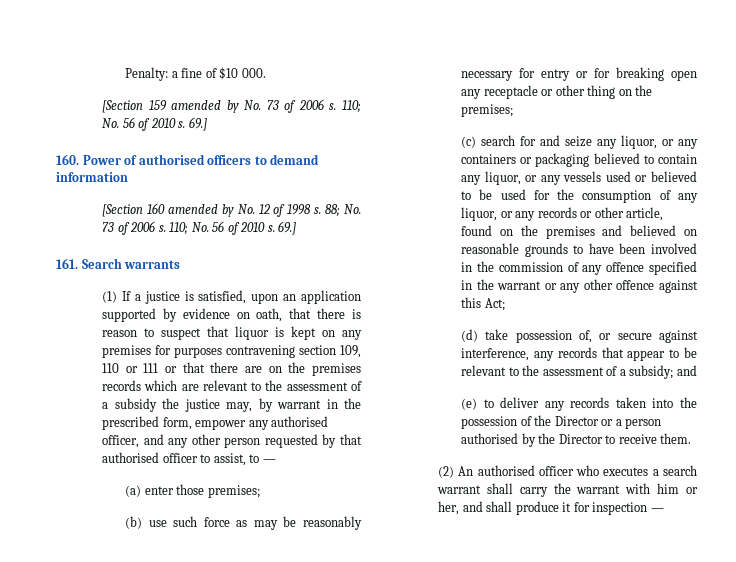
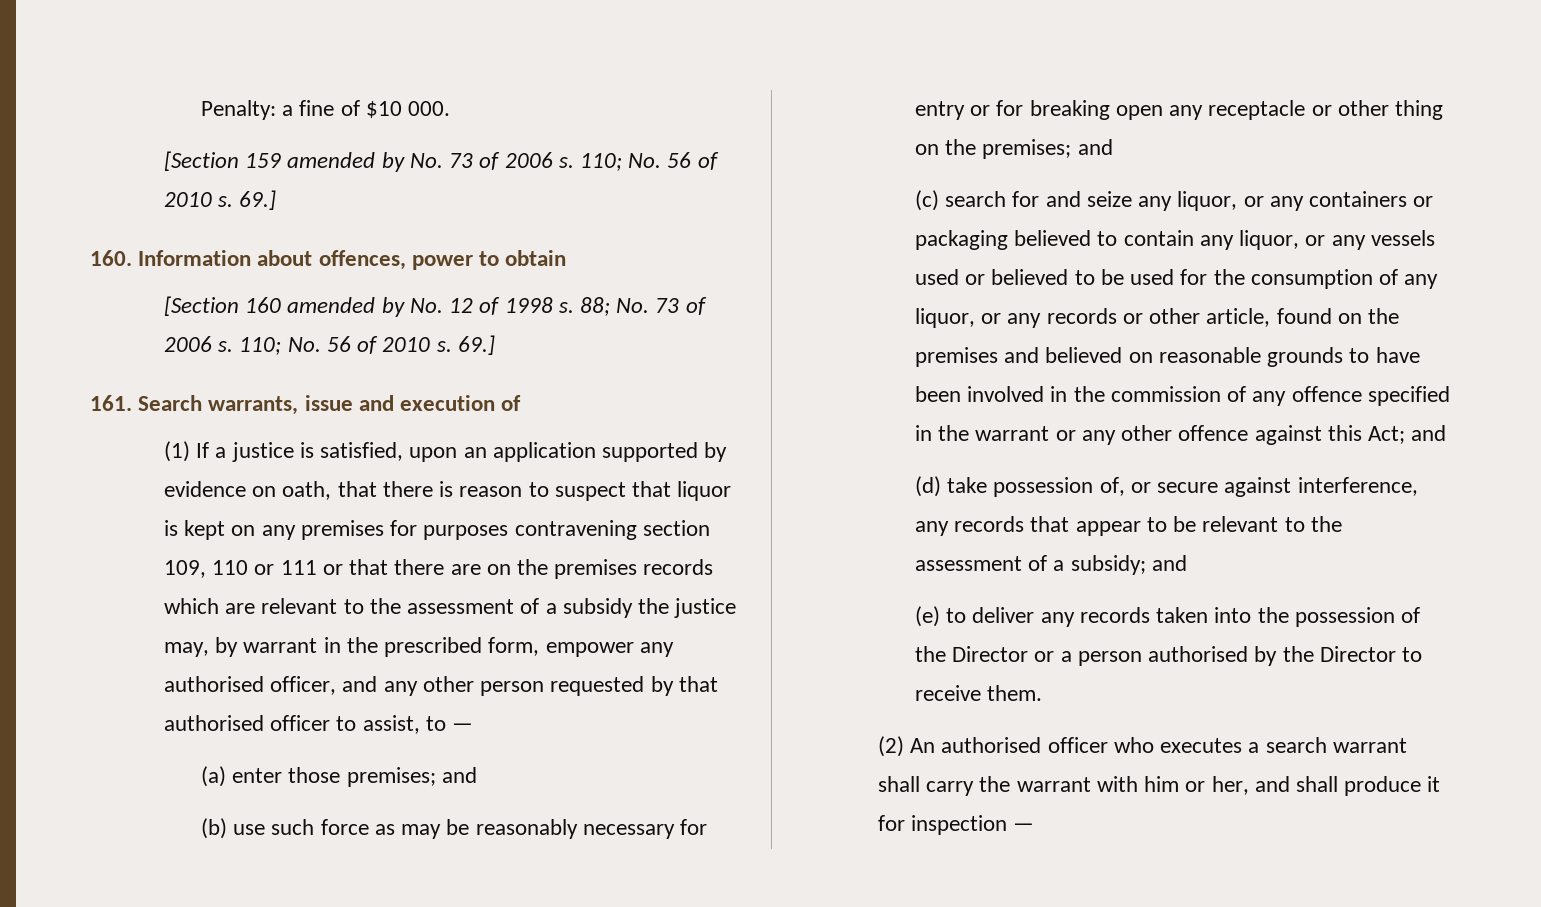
[82,154,320,165] [56,172,128,182] Power of authorised officers to demand information -> [138,250,567,270] Information about offences, power to obtain
[124,260,181,269] warrants -> [208,395,522,415] warrants, issue and execution of
(260, 491) none -> [441,767,477,783] and
(514, 110) none -> [1077,139,1113,155] and
(505, 304) none -> [1411,425,1447,441] and

